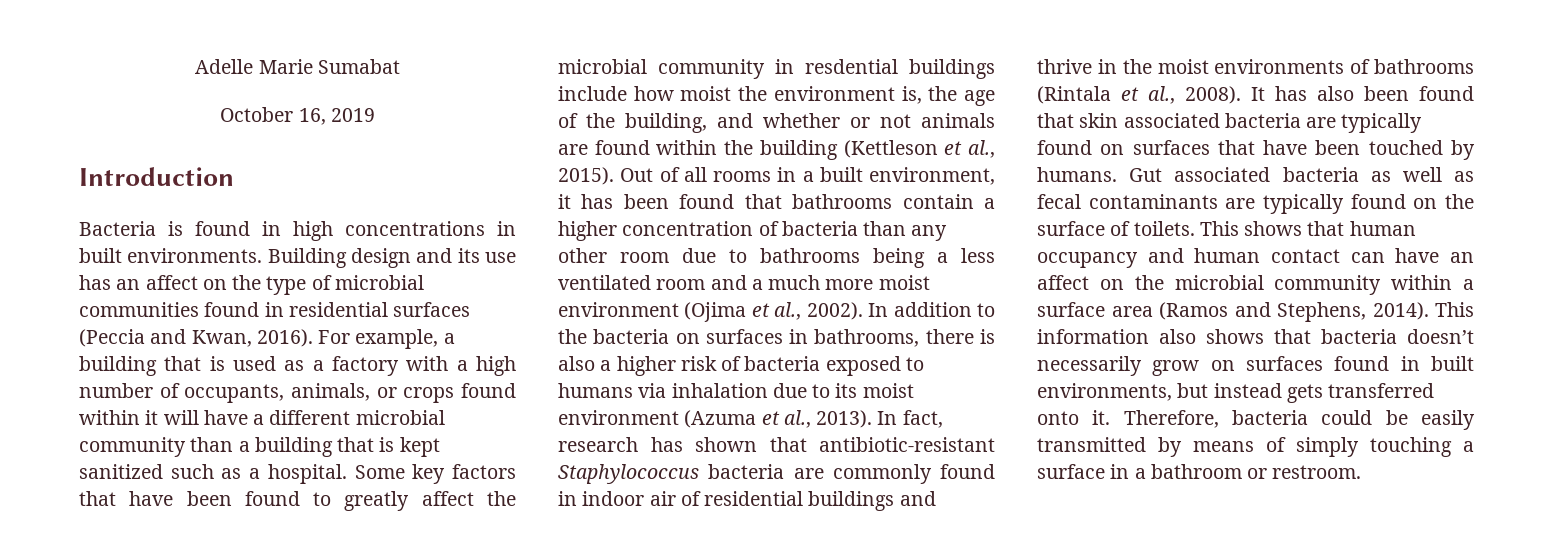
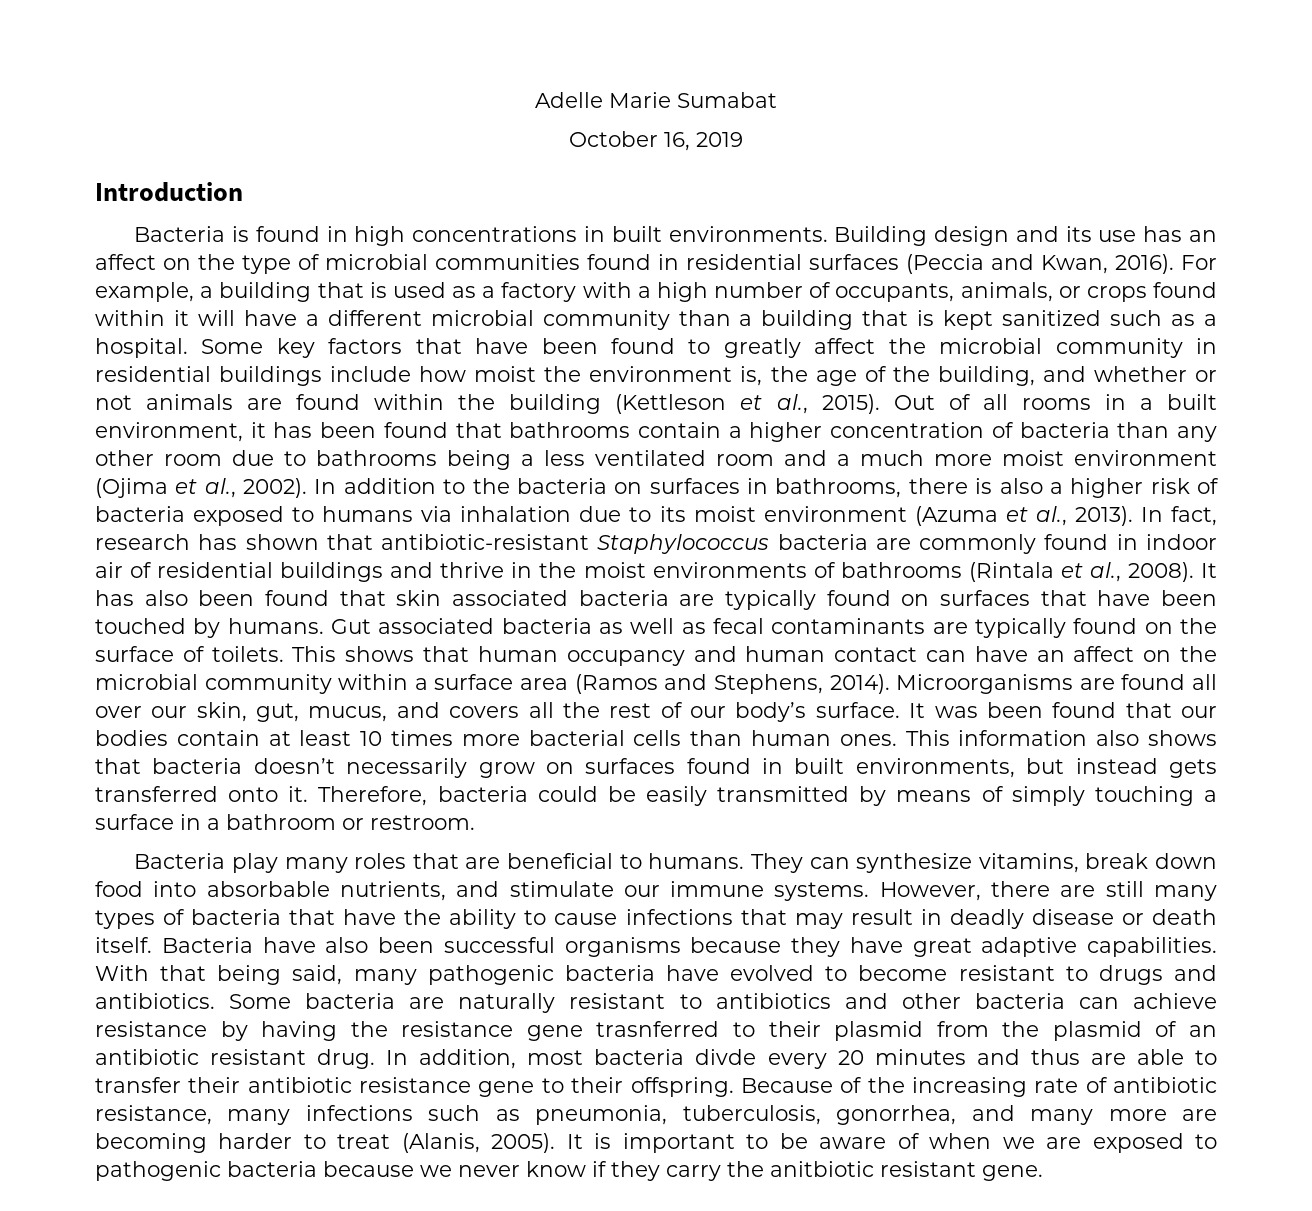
[805,59,898,74] resdential -> [95,366,211,382] residential
(1429, 311) none -> [896,674,1218,694] [95,702,1217,722] [95,730,897,746] Microorganisms are found all over our skin, gut, mucus, and covers all the rest of our body’s surface. It was been found that our bodies contain at least 10 times more bacterial cells than human ones.
(1362, 472) none -> [134,853,1217,873] [95,881,1217,901] [95,909,1217,929] [95,937,1217,957] [95,965,1217,985] [95,993,1218,1013] [95,1021,1217,1041] [95,1049,1218,1069] [95,1077,1218,1097] [95,1105,1218,1125] [95,1133,1218,1153] [95,1161,1043,1181] // Bacteria play many roles that are beneficial to humans. They can synthesize vitamins, break down food into absorbable nutrients, and stimulate our immune systems. However, there are still many types of bacteria that have the ability to cause infections that may result in deadly disease or death itself. Bacteria have also been successful organisms because they have great adaptive capabilities. With that being said, many pathogenic bacteria have evolved to become resistant to drugs and antibiotics. Some bacteria are naturally resistant to antibiotics and other bacteria can achieve resistance by having the resistance gene trasnferred to their plasmid from the plasmid of an antibiotic resistant drug. In addition, most bacteria divde every 20 minutes and thus are able to transfer their antibiotic resistance gene to their offspring. Because of the increasing rate of antibiotic resistance, many infections such as pneumonia, tuberculosis, gonorrhea, and many more are becoming harder to treat (Alanis, 2005). It is important to be aware of when we are exposed to pathogenic bacteria because we never know if they carry the anitbiotic resistant gene.

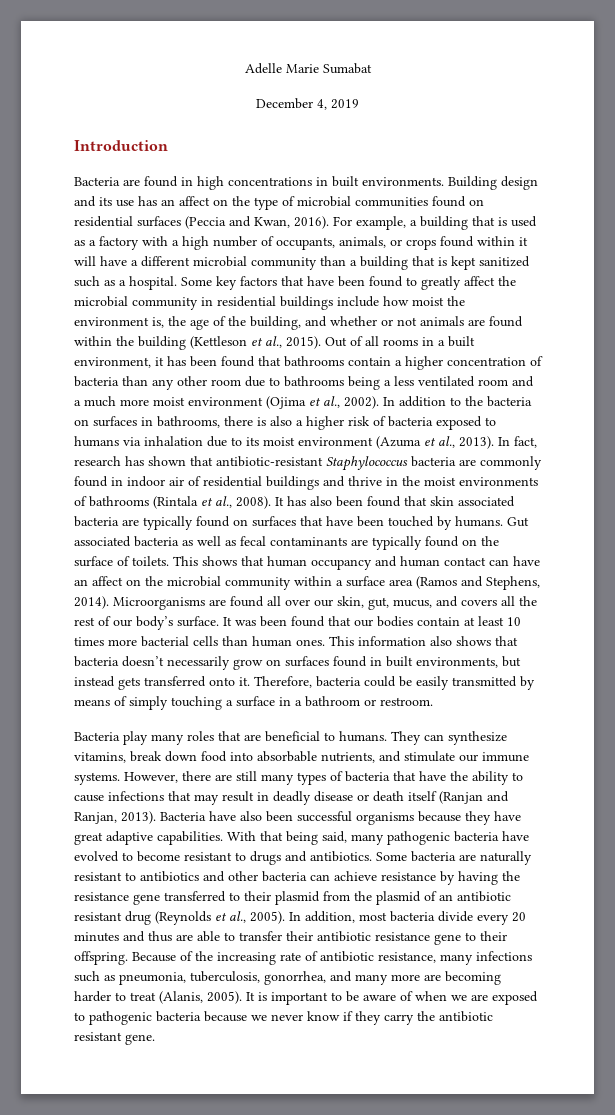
[569,131,690,151] October 16, -> [256,98,327,110] December 4,
[232,226,250,242] is -> [123,179,140,186] are
[658,254,679,270] in -> [469,199,484,206] on
[95,937,152,953] itself. -> [408,791,509,804] [74,811,156,824] itself (Ranjan and Ranjan, 2013).
[596,1021,720,1037] trasnferred -> [164,891,226,902] transferred
[317,1049,376,1069] drug. -> [125,911,285,925] drug (Reynolds et al., 2005).
[695,1049,757,1065] divde -> [438,911,473,922] divide
[770,1161,874,1177] anitbiotic -> [439,1011,493,1022] antibiotic

